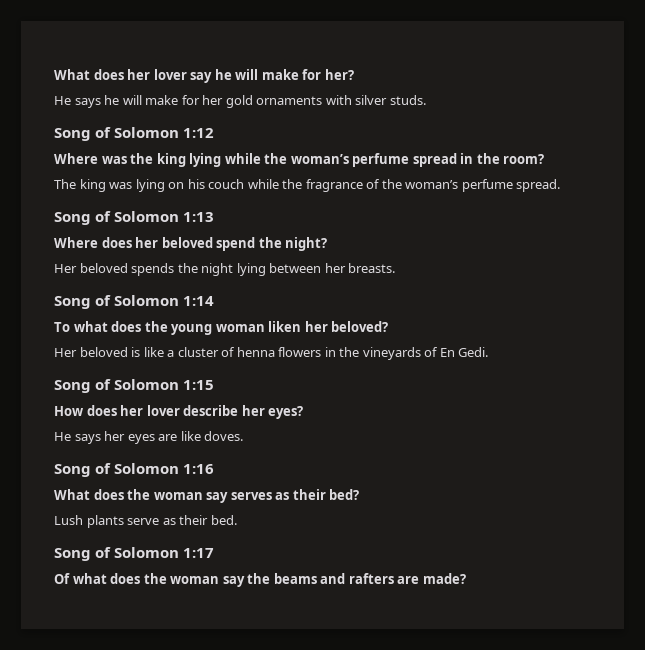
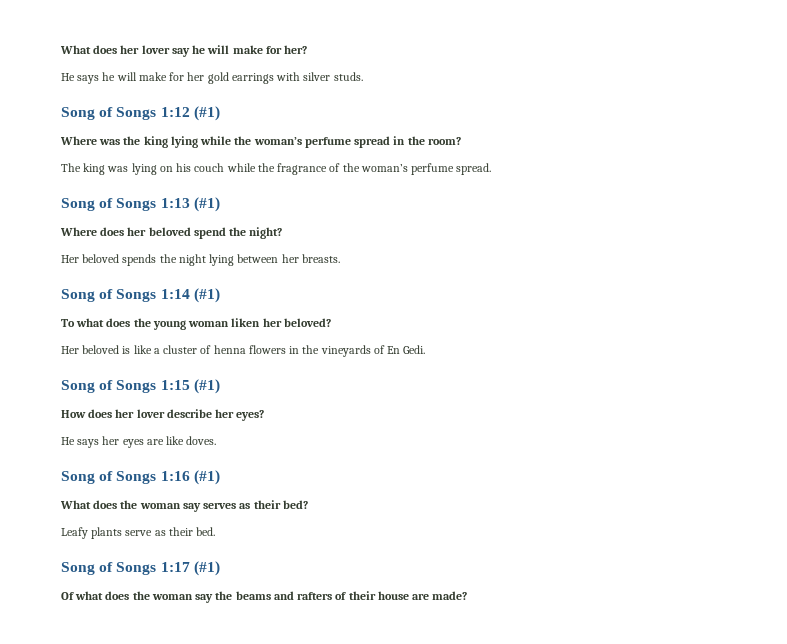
[256,96,323,105] ornaments -> [231,73,274,84] earrings
[114,127,180,138] Solomon -> [116,107,157,120] Songs
(215, 133) none -> [193,106,220,121] (#1)
[114,211,180,222] Solomon -> [116,198,157,211] Songs
(215, 217) none -> [193,197,220,212] (#1)
[114,295,180,306] Solomon -> [116,289,157,302] Songs
(215, 301) none -> [193,288,220,303] (#1)
[114,379,180,390] Solomon -> [116,380,157,393] Songs
(215, 385) none -> [193,379,220,394] (#1)
[114,463,180,474] Solomon -> [116,471,157,484] Songs
(215, 469) none -> [193,470,220,485] (#1)
[54,515,83,525] Lush -> [61,527,88,539] Leafy
[114,547,180,558] Solomon -> [116,562,157,575] Songs
(215, 553) none -> [193,561,220,576] (#1)
(394, 578) none -> [335,591,409,600] of their house

